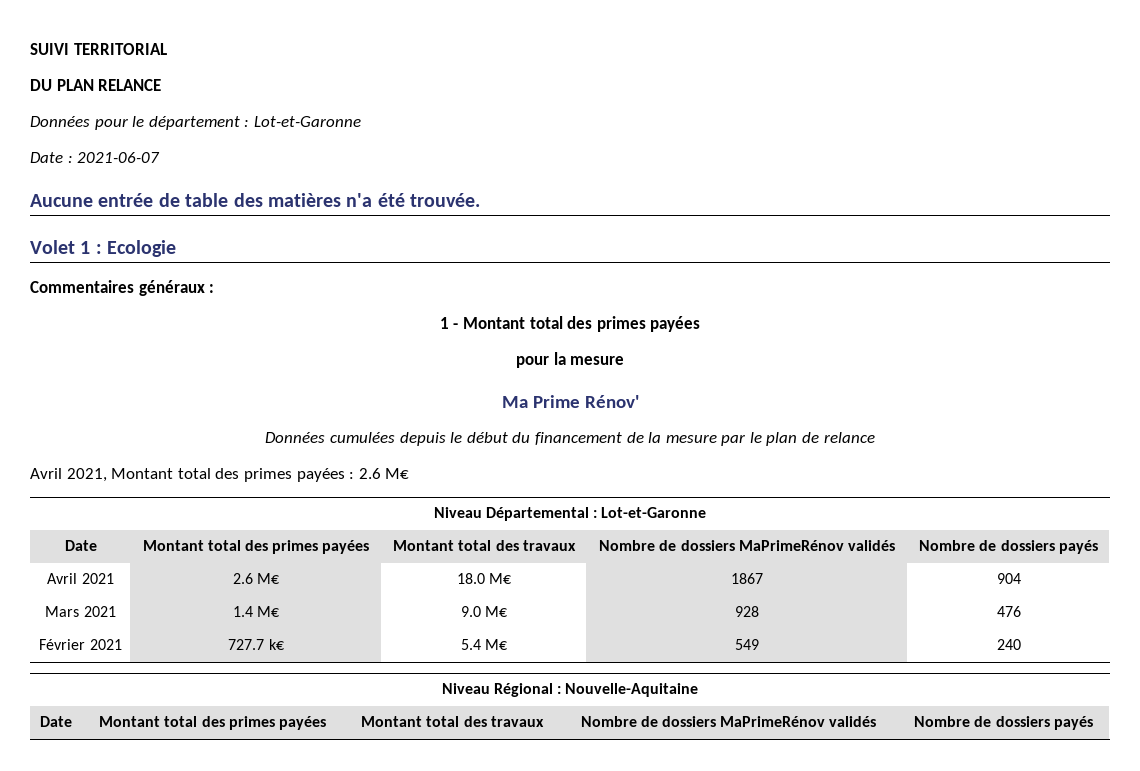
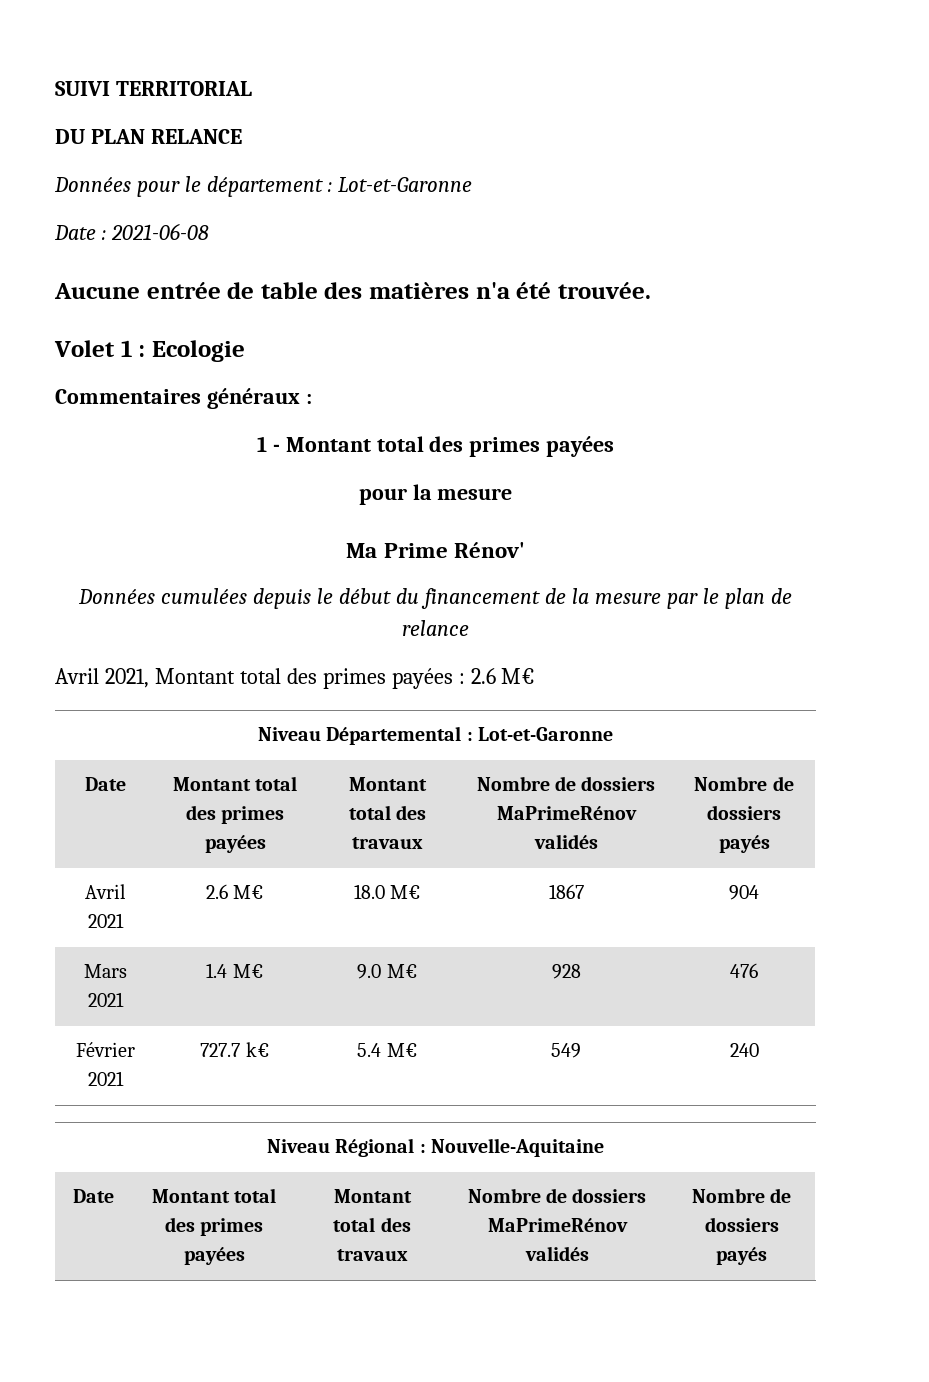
[77,152,161,163] 2021-06-07 -> [110,223,209,240] 2021-06-08

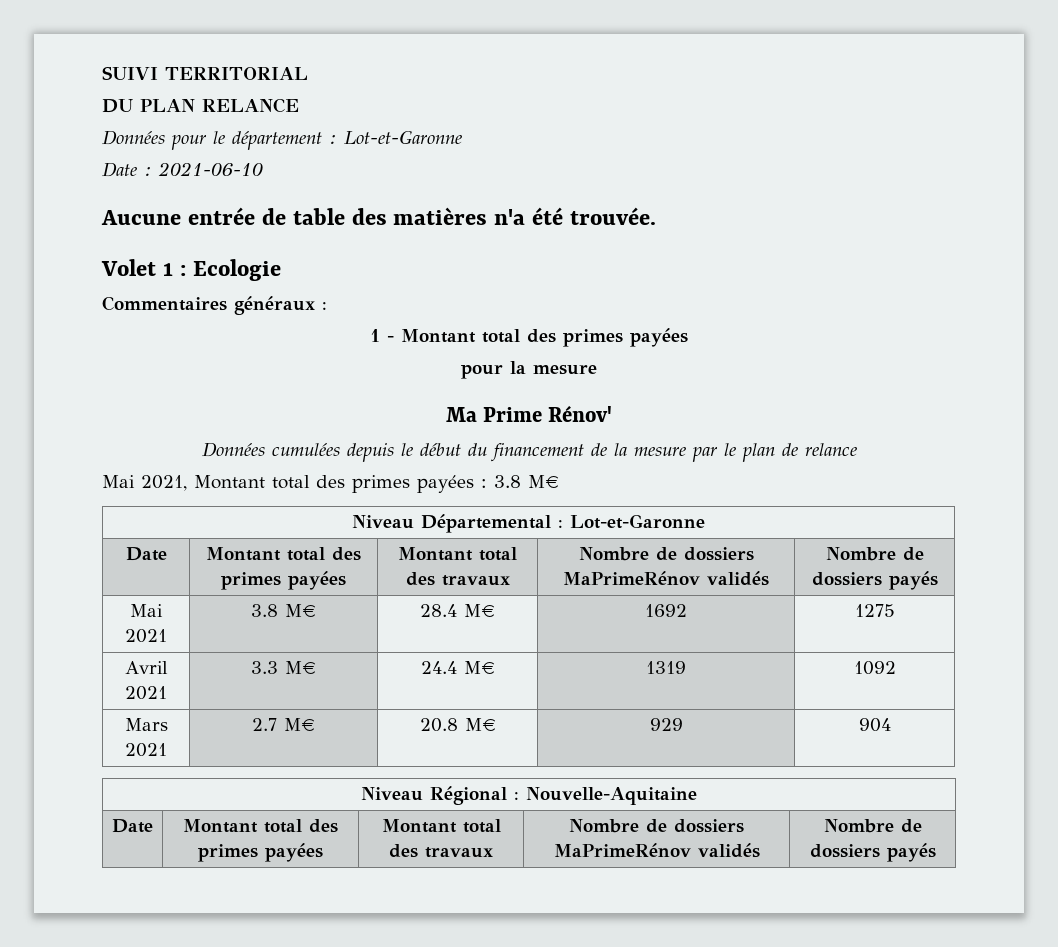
[110,223,209,240] 2021-06-08 -> [158,162,263,176] 2021-06-10
[55,668,99,684] Avril -> [102,475,135,488] Mai
[470,668,496,684] 2.6 -> [494,475,521,488] 3.8
(770, 844) none -> [130,604,163,617] [125,629,167,643] [251,604,316,617] [420,604,495,617] [645,604,687,617] [854,604,895,617] // Mai 2021 | 3.8 M€ | 28.4 M€ | 1692 | 1275
[205,884,265,899] [353,884,422,899] [548,884,584,899] [729,885,759,900] 2.6 M€ | 18.0 M€ | 1867 | 904 -> [251,661,316,674] [420,661,495,674] [646,661,686,674] [853,661,896,675] 3.3 M€ | 24.4 M€ | 1319 | 1092
[206,963,264,978] [357,964,418,979] [551,964,581,979] [730,963,758,978] [75,1042,135,1057] [87,1071,124,1086] [200,1042,270,1057] [357,1043,418,1057] [551,1043,581,1058] [729,1043,759,1057] 1.4 M€ | 9.0 M€ | 928 | 476 // Février 2021 | 727.7 k€ | 5.4 M€ | 549 | 240 -> [252,718,315,731] [419,718,496,732] [649,718,683,731] [858,718,891,732] 2.7 M€ | 20.8 M€ | 929 | 904

